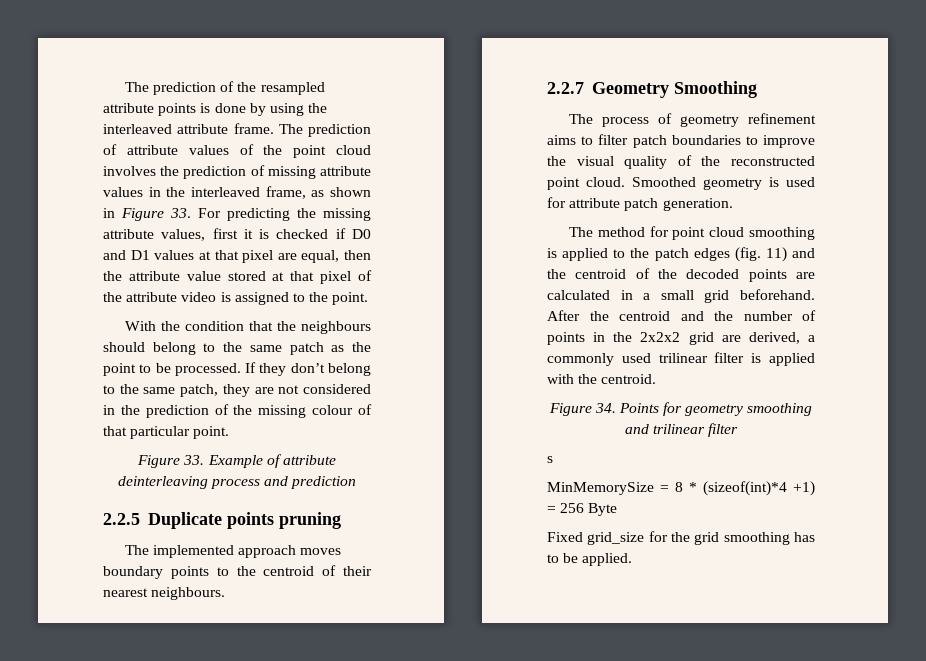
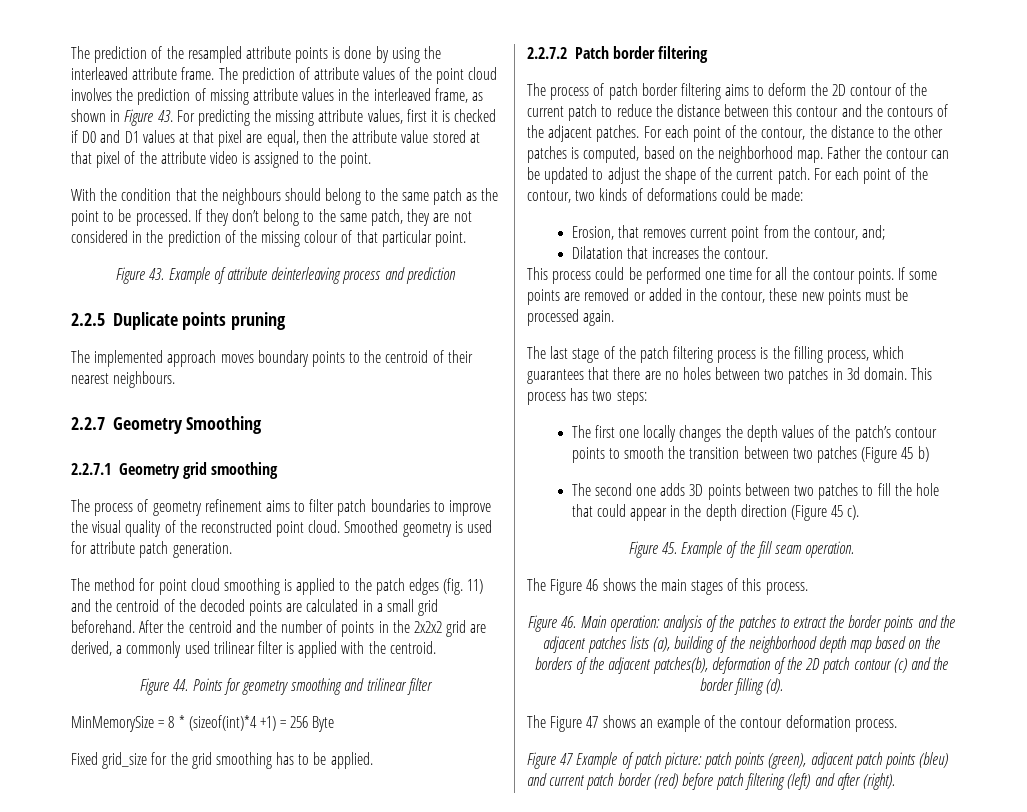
[170,208,191,218] 33. -> [157,110,173,122] 43.
[183,455,205,465] 33. -> [149,268,165,280] 43.
(757, 89) none -> [71,462,279,479] // 2.2.7.1 Geometry grid smoothing
[594,403,616,413] 34. -> [173,679,189,691] 44.
[547,456,553,463] // s -> (433, 686) none
(633, 559) none -> [527,46,709,63] [527,83,928,100] [527,104,949,121] [527,125,944,142] [527,146,950,163] [527,167,928,184] [527,188,804,203] [571,225,886,242] [571,246,769,259] [527,267,938,284] [527,288,909,305] [527,309,615,326] [527,346,905,363] [527,367,933,384] [527,388,647,405] [571,425,937,442] [571,446,929,463] [571,483,939,500] [571,504,860,521] [628,541,855,558] [527,578,808,595] [528,615,955,632] [543,636,940,653] [534,657,949,674] [699,678,784,695] [527,715,897,732] [527,752,949,769] [527,773,896,790] // 2.2.7.2 Patch border filtering // The process of patch border filtering aims to deform the 2D contour of the current patch to reduce the distance between this contour and the contours of the adjacent patches. For each point of the contour, the distance to the other patches is computed, based on the neighborhood map. Father the contour can be updated to adjust the shape of the current patch. For each point of the contour, two kinds of deformations could be made: // Erosion, that removes current point from the contour, and; // Dilatation that increases the contour. // This process could be performed one time for all the contour points. If some points are removed or added in the contour, these new points must be processed again. // The last stage of the patch filtering process is the filling process, which guarantees that there are no holes between two patches in 3d domain. This process has two steps: // The first one locally changes the depth values of the patch’s contour points to smooth the transition between two patches (Figure 45 b) // The second one adds 3D points between two patches to fill the hole that could appear in the depth direction (Figure 45 c). // Figure 45. Example of the fill seam operation. // The Figure 46 shows the main stages of this process. // Figure 46. Main operation: analysis of the patches to extract the border points and the adjacent patches lists (a), building of the neighborhood depth map based on the borders of the adjacent patches(b), deformation of the 2D patch contour (c) and the border filling (d). // The Figure 47 shows an example of the contour deformation process. // Figure 47 Example of patch picture: patch points (green), adjacent patch points (bleu) and current patch border (red) before patch filtering (left) and after (right).

